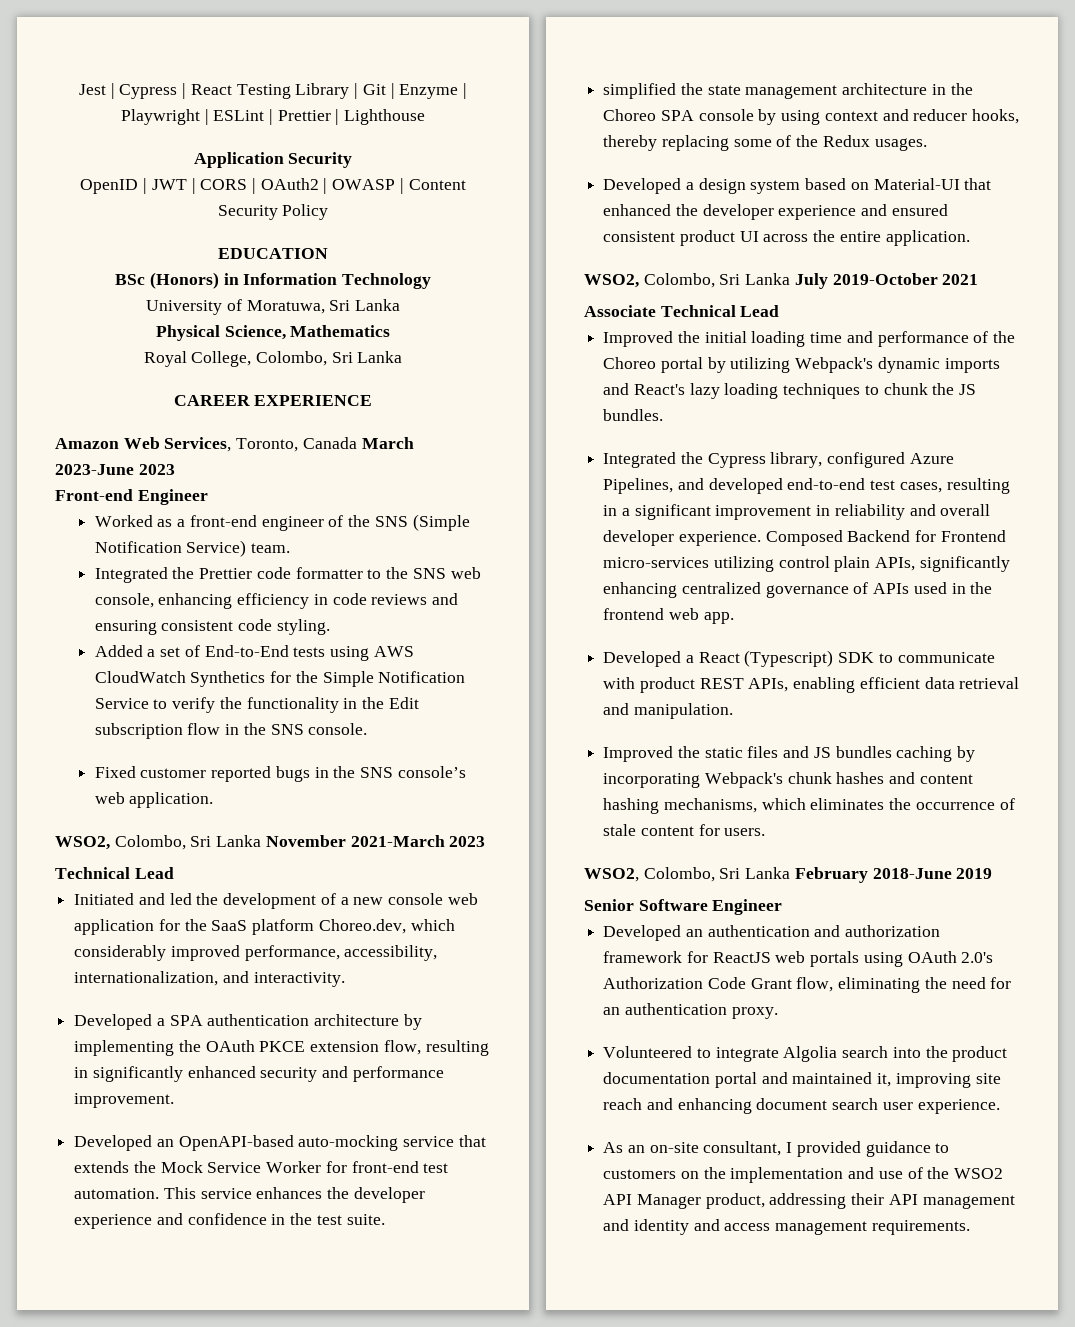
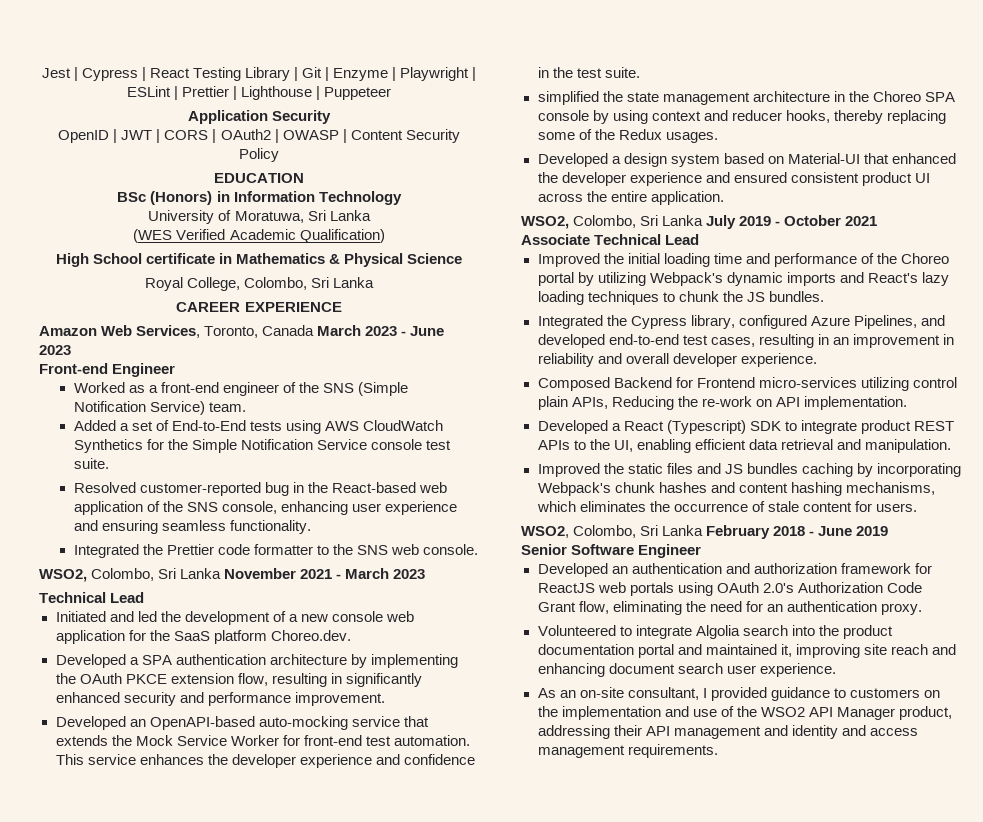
(426, 117) none -> [316,86,392,100] | Puppeteer
[155,325,391,341] Physical Science, Mathematics -> [133,229,385,243] [55,253,463,267] (WES Verified Academic Qualification) // High School certificate in Mathematics & Physical Science
[55,464,134,475] 2023-June -> [365,326,445,336] 2023 - June
[94,567,481,583] [94,593,459,609] [94,619,330,635] // Integrated the Prettier code formatter to the SNS web console, enhancing efficiency in code reviews and ensuring consistent code styling. -> (246, 407) none
[153,697,419,713] [94,723,368,739] [94,766,466,782] [94,792,214,808] to verify the functionality in the Edit subscription flow in the SNS console. // Fixed customer reported bugs in the SNS console’s web application. -> [370,439,452,450] [73,458,109,469] [73,482,447,496] [73,501,458,515] [73,520,311,534] [73,544,479,558] console test suite. // Resolved customer-reported bug in the React-based web application of the SNS console, enhancing user experience and ensuring seamless functionality. // Integrated the Prettier code formatter to the SNS web console.
[350,835,445,847] 2021-March -> [300,568,390,579] 2021 - March
[318,919,455,934] [74,945,438,961] [74,971,345,987] Choreo.dev, which considerably improved performance, accessibility, internationalization, and interactivity. -> [270,630,351,641] Choreo.dev.
[832,273,938,285] 2019-October -> [739,215,842,226] 2019 - October
[621,504,711,520] a significant -> [832,337,849,345] an
(761, 538) none -> (817, 360) //
[919,556,1010,572] [603,582,993,598] [603,608,734,624] significantly enhancing centralized governance of APIs used in the frontend web app. -> [611,396,907,410] Reducing the re-work on API implementation.
[897,652,995,663] [603,677,789,693] communicate with product REST APIs, -> [800,420,954,434] [537,439,633,452] integrate product REST APIs to the UI,
[872,868,952,879] 2018-June -> [773,526,853,536] 2018 - June

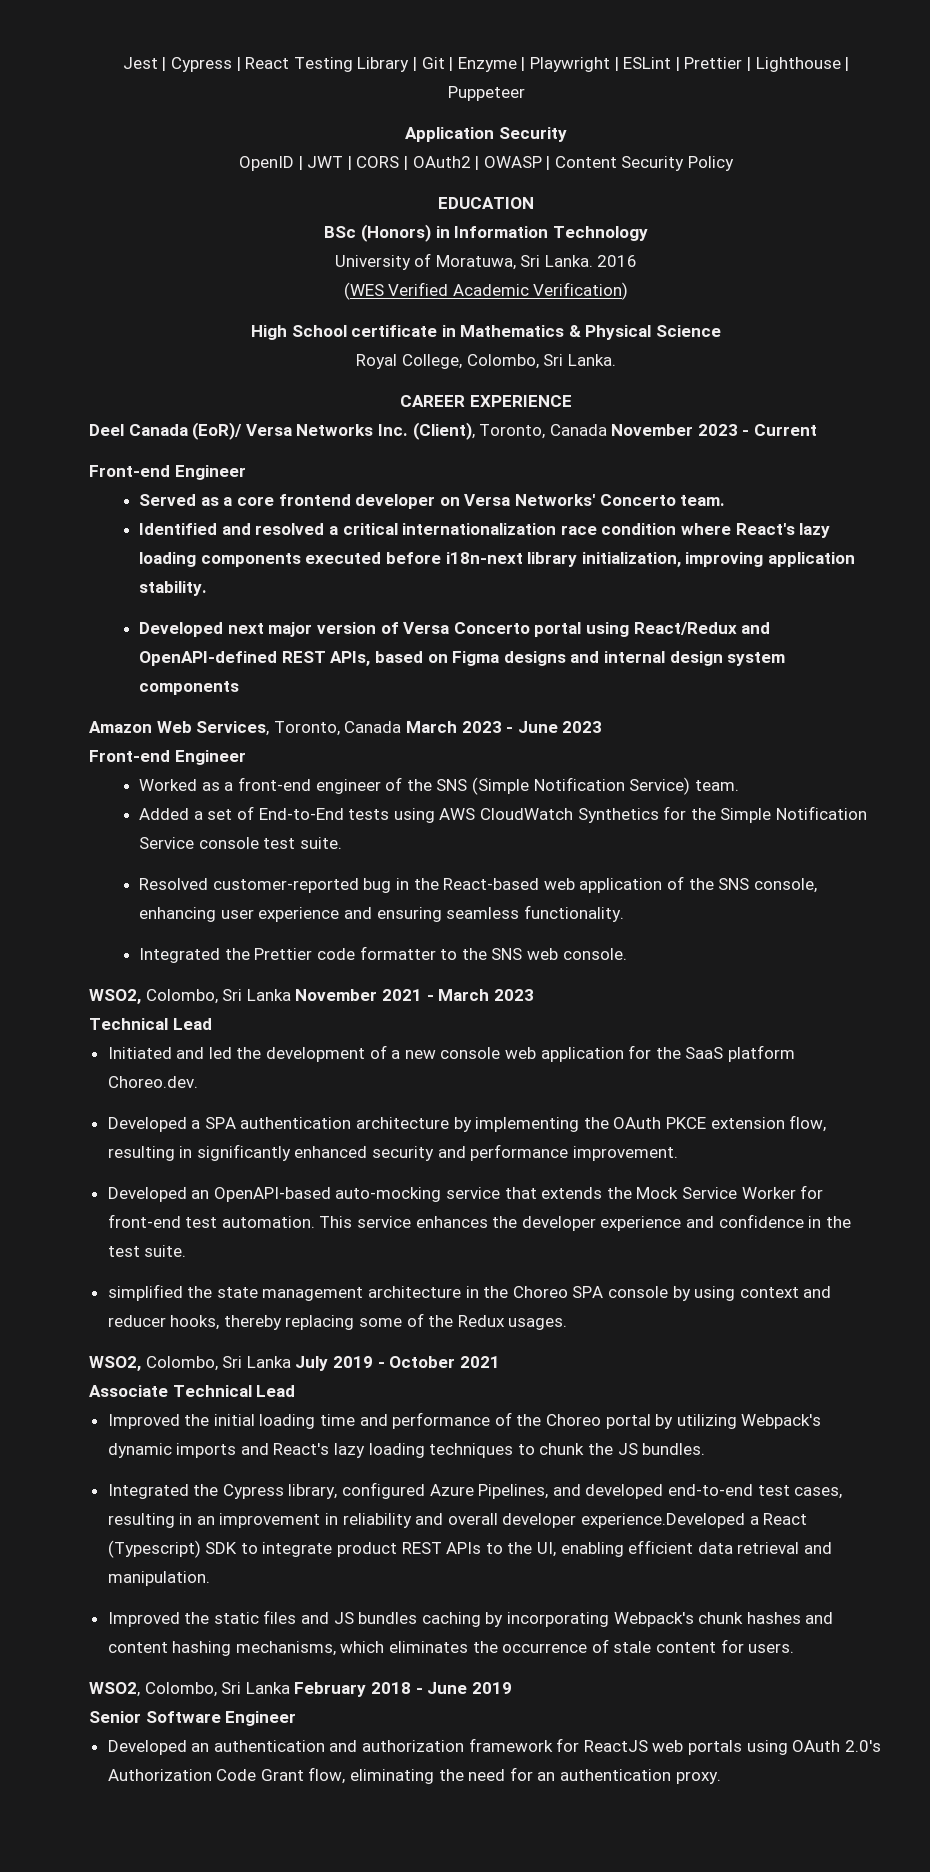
[329,210,371,221] Lanka -> [544,255,638,267] Lanka. 2016
[299,229,385,243] Qualification) -> [533,282,629,300] Verification)
[333,277,375,288] Lanka -> [567,354,616,366] Lanka.
(342, 307) none -> [89,422,818,440] [89,465,246,480] [139,494,726,509] [139,523,831,538] [139,552,856,567] [139,581,208,596] [139,622,771,637] [139,651,786,666] [139,681,240,695] // Deel Canada (EoR)/ Versa Networks Inc. (Client), Toronto, Canada November 2023 - Current // Front-end Engineer // Served as a core frontend developer on Versa Networks' Concerto team. // Identified and resolved a critical internationalization race condition where React's lazy loading components executed before i18n-next library initialization, improving application stability. // Developed next major version of Versa Concerto portal using React/Redux and OpenAPI-defined REST APIs, based on Figma designs and internal design system components
[537,153,956,167] [537,172,930,186] [537,191,724,205] // Developed a design system based on Material-UI that enhanced the developer experience and ensured consistent product UI across the entire application. -> (568, 1324) none
[740,353,817,367] [537,377,957,391] [537,396,907,410] [537,420,608,434] experience. // Composed Backend for Frontend micro-services utilizing control plain APIs, Reducing the re-work on API implementation. // Developed -> [581,1513,746,1528] experience.Developed
[537,625,893,639] [537,644,956,658] [537,663,836,677] [537,687,940,701] [537,706,952,720] [537,725,918,739] [537,744,718,758] // Volunteered to integrate Algolia search into the product documentation portal and maintained it, improving site reach and enhancing document search user experience. // As an on-site consultant, I provided guidance to customers on the implementation and use of the WSO2 API Manager product, addressing their API management and identity and access management requirements. -> (721, 1777) none

